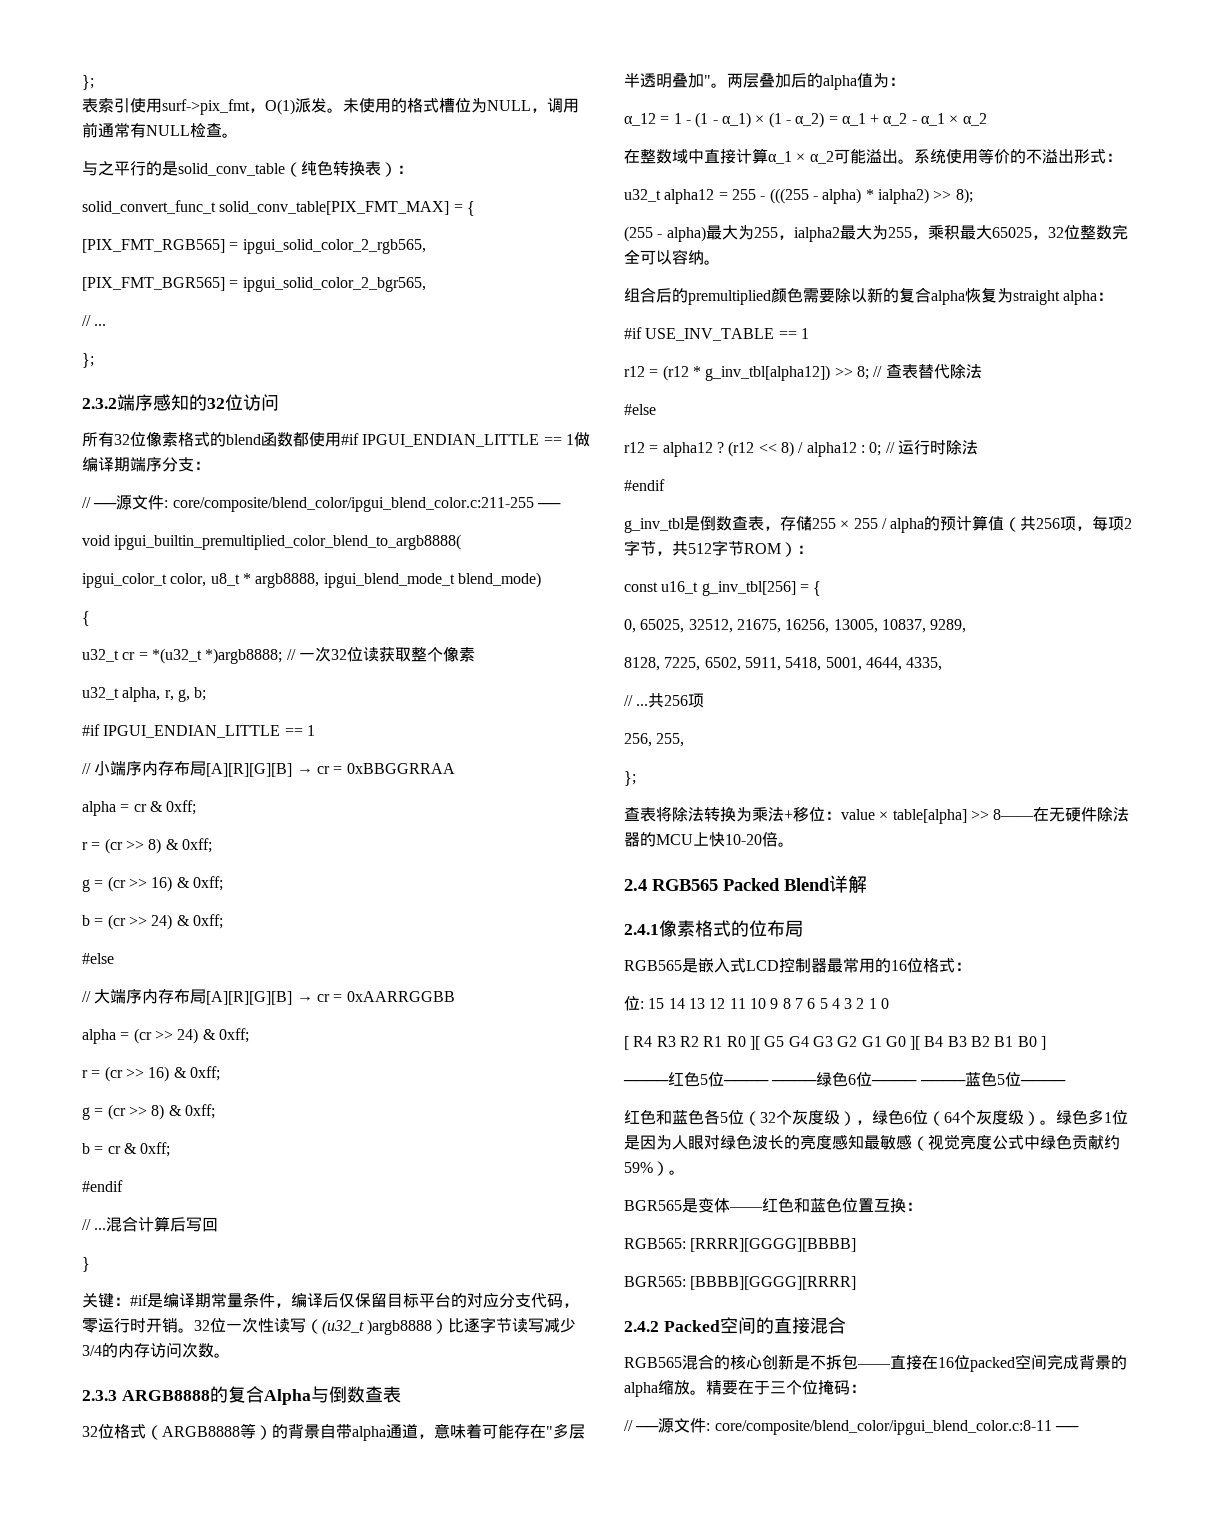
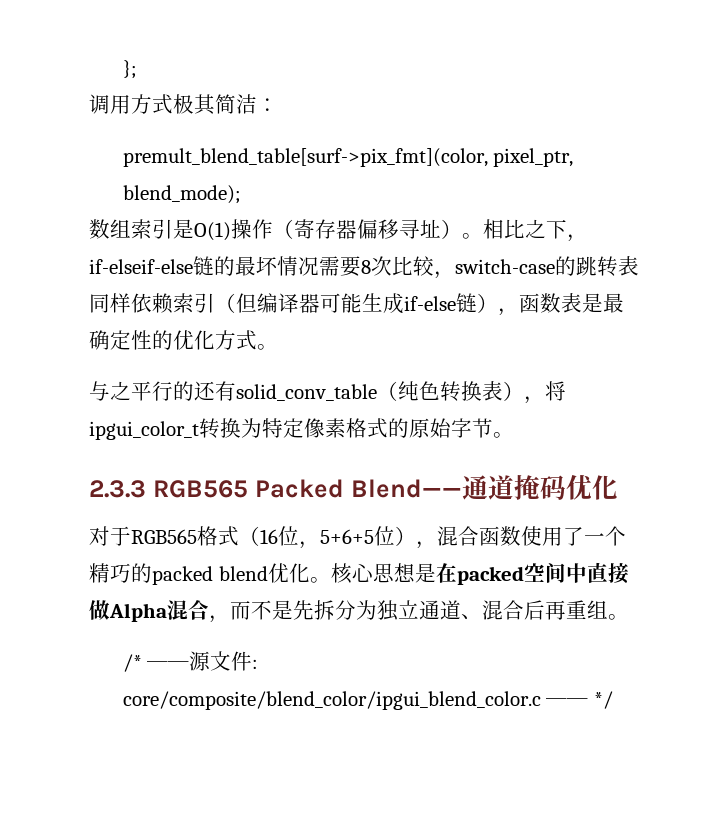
[82,75,94,90] [82,98,579,115] [82,122,222,138] }; // 表索引使用surf->pix_fmt，O(1)派发。未使用的格式槽位为NULL，调用前通常有NULL检查 -> [122,60,137,79] [89,94,278,115] [122,148,574,167] [122,185,241,204] [89,219,588,242] [89,256,639,279] [89,293,624,316] [89,330,257,350] }; // 调用方式极其简洁： // premult_blend_table[surf->pix_fmt](color, pixel_ptr, blend_mode); // 数组索引是O(1)操作（寄存器偏移寻址）。相比之下，if-elseif-else链的最坏情况需要8次比较，switch-case的跳转表同样依赖索引（但编译器可能生成if-else链），函数表是最确定性的优化方式
[162,161,178,176] 是 -> [194,381,236,401] 还有
[397,165,413,174] [82,200,475,216] [82,239,426,254] [82,277,426,292] [82,315,107,326] [82,353,94,368] [82,394,279,411] [82,432,590,447] [82,457,210,472] [82,495,561,512] [82,534,462,550] [82,572,541,588] [82,611,90,626] [82,646,475,664] [82,687,207,702] [82,724,315,738] [82,760,455,777] [82,800,197,816] [82,838,212,854] [82,876,223,892] [82,914,223,930] [82,953,114,964] [82,988,455,1005] [82,1028,249,1044] [82,1066,220,1082] [82,1104,215,1120] [82,1142,171,1157] [82,1180,123,1192] [82,1216,219,1232] [82,1257,90,1272] [82,1292,579,1308] [82,1317,577,1335] [82,1342,230,1358] [82,1386,401,1405] [82,1423,585,1441] [624,73,905,90] [624,112,987,128] [624,148,1122,164] [624,188,973,204] [624,224,1128,242] [624,249,720,265] [624,287,1114,305] [624,327,809,341] [624,364,982,381] [624,404,656,415] [624,440,978,457] [624,479,665,491] [624,515,1133,533] [624,540,813,557] [624,581,822,596] [624,619,967,633] [624,657,943,671] [624,693,705,708] [624,733,685,747] [624,771,636,786] [624,806,1130,824] [624,832,794,847] [624,875,867,893] [624,920,803,937] [624,958,971,973] [624,996,890,1011] [624,1036,1047,1050] [623,1072,1066,1087] [624,1109,1128,1126] [624,1134,1120,1151] [624,1161,685,1176] [624,1198,922,1213] [624,1238,857,1252] [624,1276,857,1290] [624,1317,846,1334] [624,1354,1127,1372] [624,1380,866,1397] [624,1418,1079,1435] ： // solid_convert_func_t solid_conv_table[PIX_FMT_MAX] = { // [PIX_FMT_RGB565] = ipgui_solid_color_2_rgb565, // [PIX_FMT_BGR565] = ipgui_solid_color_2_bgr565, // // ... // }; // 2.3.2端序感知的32位访问 // 所有32位像素格式的blend函数都使用#if IPGUI_ENDIAN_LITTLE == 1做编译期端序分支： // // ──源文件: core/composite/blend_color/ipgui_blend_color.c:211-255 ── // void ipgui_builtin_premultiplied_color_blend_to_argb8888( // ipgui_color_t color, u8_t * argb8888, ipgui_blend_mode_t blend_mode) // { // u32_t cr = *(u32_t *)argb8888; // 一次32位读获取整个像素 // u32_t alpha, r, g, b; // #if IPGUI_ENDIAN_LITTLE == 1 // // 小端序内存布局[A][R][G][B] → cr = 0xBBGGRRAA // alpha = cr & 0xff; // r = (cr >> 8) & 0xff; // g = (cr >> 16) & 0xff; // b = (cr >> 24) & 0xff; // #else // // 大端序内存布局[A][R][G][B] → cr = 0xAARRGGBB // alpha = (cr >> 24) & 0xff; // r = (cr >> 16) & 0xff; // g = (cr >> 8) & 0xff; // b = cr & 0xff; // #endif // // ...混合计算后写回 // } // 关键：#if是编译期常量条件，编译后仅保留目标平台的对应分支代码，零运行时开销。32位一次性读写（(u32_t )argb8888）比逐字节读写减少3/4的内存访问次数。 // 2.3.3 ARGB8888的复合Alpha与倒数查表 // 32位格式（ARGB8888等）的背景自带alpha通道，意味着可能存在"多层半透明叠加"。两层叠加后的alpha值为： // α_12 = 1 - (1 - α_1) × (1 - α_2) = α_1 + α_2 - α_1 × α_2 // 在整数域中直接计算α_1 × α_2可能溢出。系统使用等价的不溢出形式： // u32_t alpha12 = 255 - (((255 - alpha) * ialpha2) >> 8); // (255 - alpha)最大为255，ialpha2最大为255，乘积最大65025，32位整数完全可以容纳。 // 组合后的premultiplied颜色需要除以新的复合alpha恢复为straight alpha： // #if USE_INV_TABLE == 1 // r12 = (r12 * g_inv_tbl[alpha12]) >> 8; // 查表替代除法 // #else // r12 = alpha12 ? (r12 << 8) / alpha12 : 0; // 运行时除法 // #endif // g_inv_tbl是倒数查表，存储255 × 255 / alpha的预计算值（共256项，每项2字节，共512字节ROM）： // const u16_t g_inv_tbl[256] = { // 0, 65025, 32512, 21675, 16256, 13005, 10837, 9289, // 8128, 7225, 6502, 5911, 5418, 5001, 4644, 4335, // // ...共256项 // 256, 255, // }; // 查表将除法转换为乘法+移位：value × table[alpha] >> 8——在无硬件除法器的MCU上快10-20倍。 // 2.4 RGB565 Packed Blend详解 // 2.4.1像素格式的位布局 // RGB565是嵌入式LCD控制器最常用的16位格式： // 位: 15 14 13 12 11 10 9 8 7 6 5 4 3 2 1 0 // [ R4 R3 R2 R1 R0 ][ G5 G4 G3 G2 G1 G0 ][ B4 B3 B2 B1 B0 ] // ────红色5位──── ────绿色6位──── ────蓝色5位──── // 红色和蓝色各5位（32个灰度级），绿色6位（64个灰度级）。绿色多1位是因为人眼对绿色波长的亮度感知最敏感（视觉亮度公式中绿色贡献约59%）。 // BGR565是变体——红色和蓝色位置互换： // RGB565: [RRRR][GGGG][BBBB] // BGR565: [BBBB][GGGG][RRRR] // 2.4.2 Packed空间的直接混合 // RGB565混合的核心创新是不拆包——直接在16位packed空间完成背景的alpha缩放。精要在于三个位掩码： // // ──源文件: core/composite/blend_color/ipgui_blend_color.c:8-11 ── -> [524,381,566,404] [89,418,514,440] [89,474,618,500] [89,526,626,549] [89,562,629,585] [89,600,629,623] [122,651,259,672] [122,691,613,710] ，将ipgui_color_t转换为特定像素格式的原始字节。 // 2.3.3 RGB565 Packed Blend——通道掩码优化 // 对于RGB565格式（16位，5+6+5位），混合函数使用了一个精巧的packed blend优化。核心思想是在packed空间中直接做Alpha混合，而不是先拆分为独立通道、混合后再重组。 // /* ──源文件: core/composite/blend_color/ipgui_blend_color.c ── */

